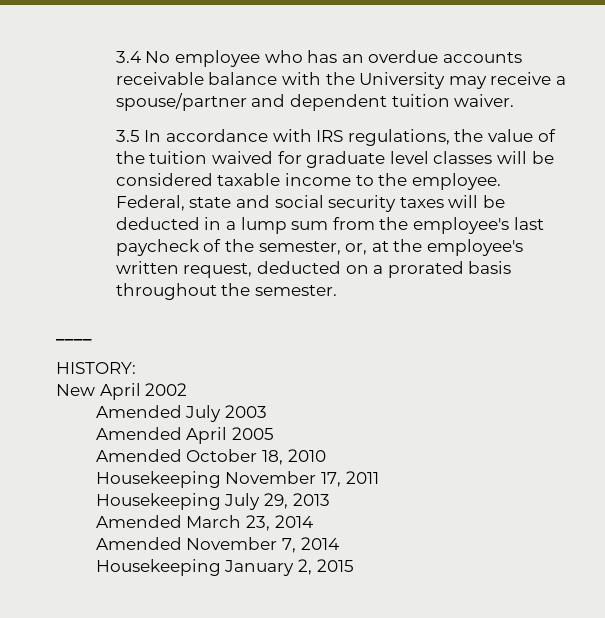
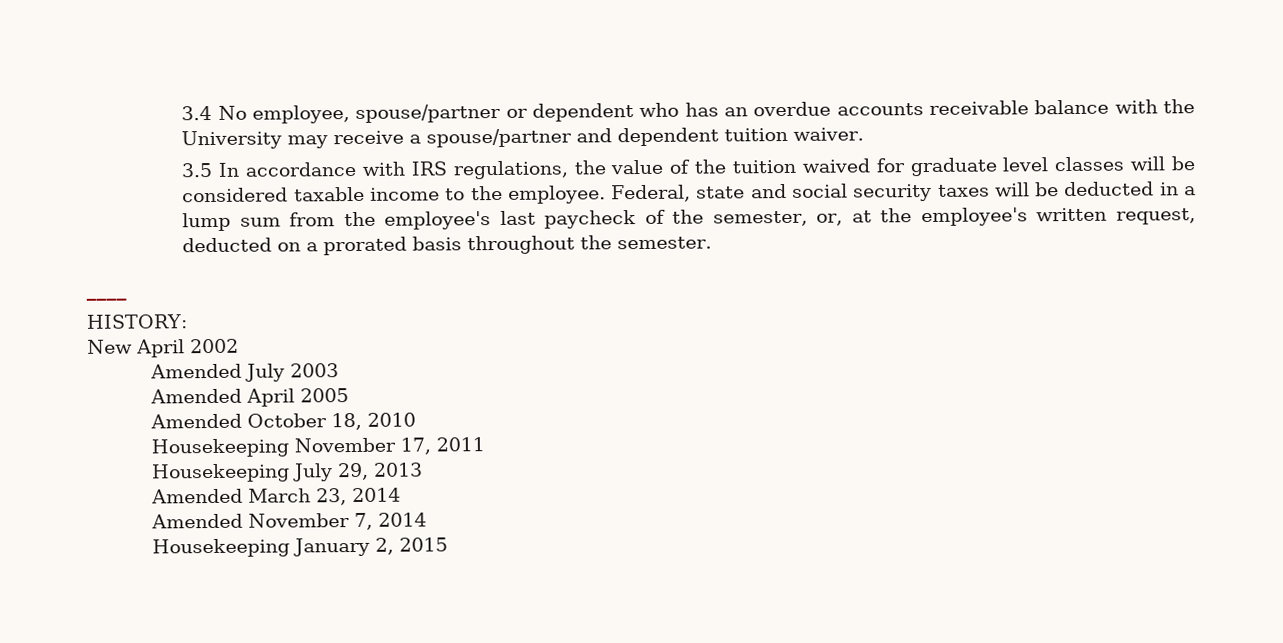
[175,50,261,67] employee -> [252,103,635,124] employee, spouse/partner or dependent

